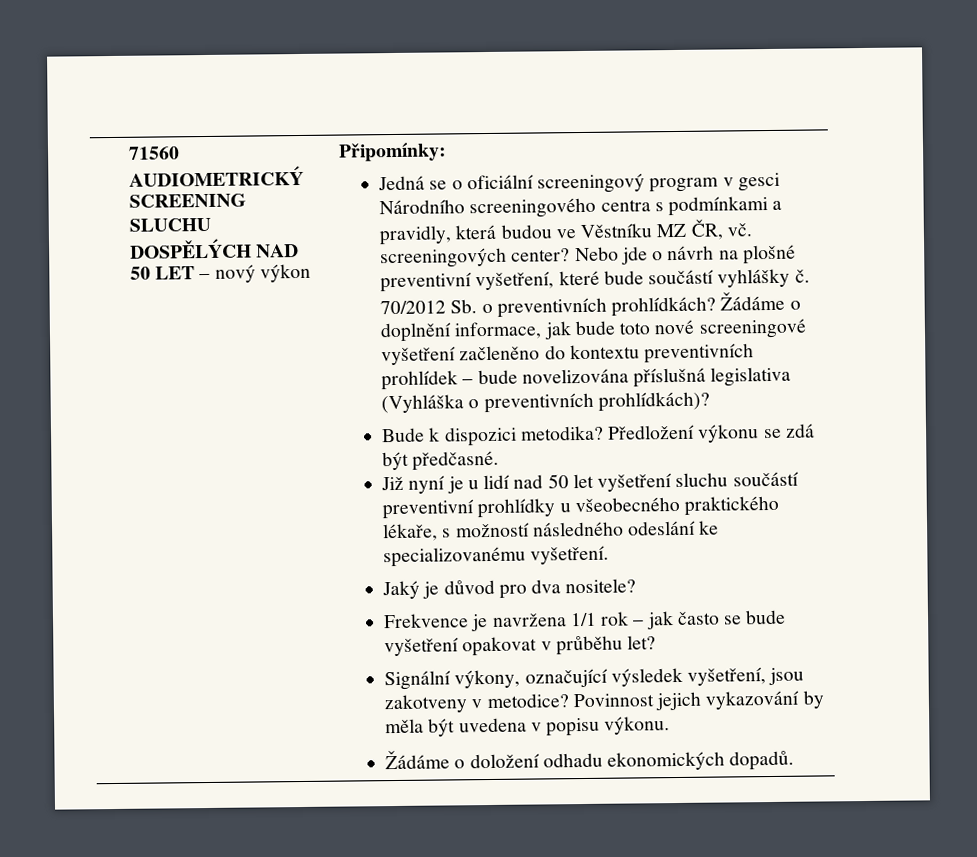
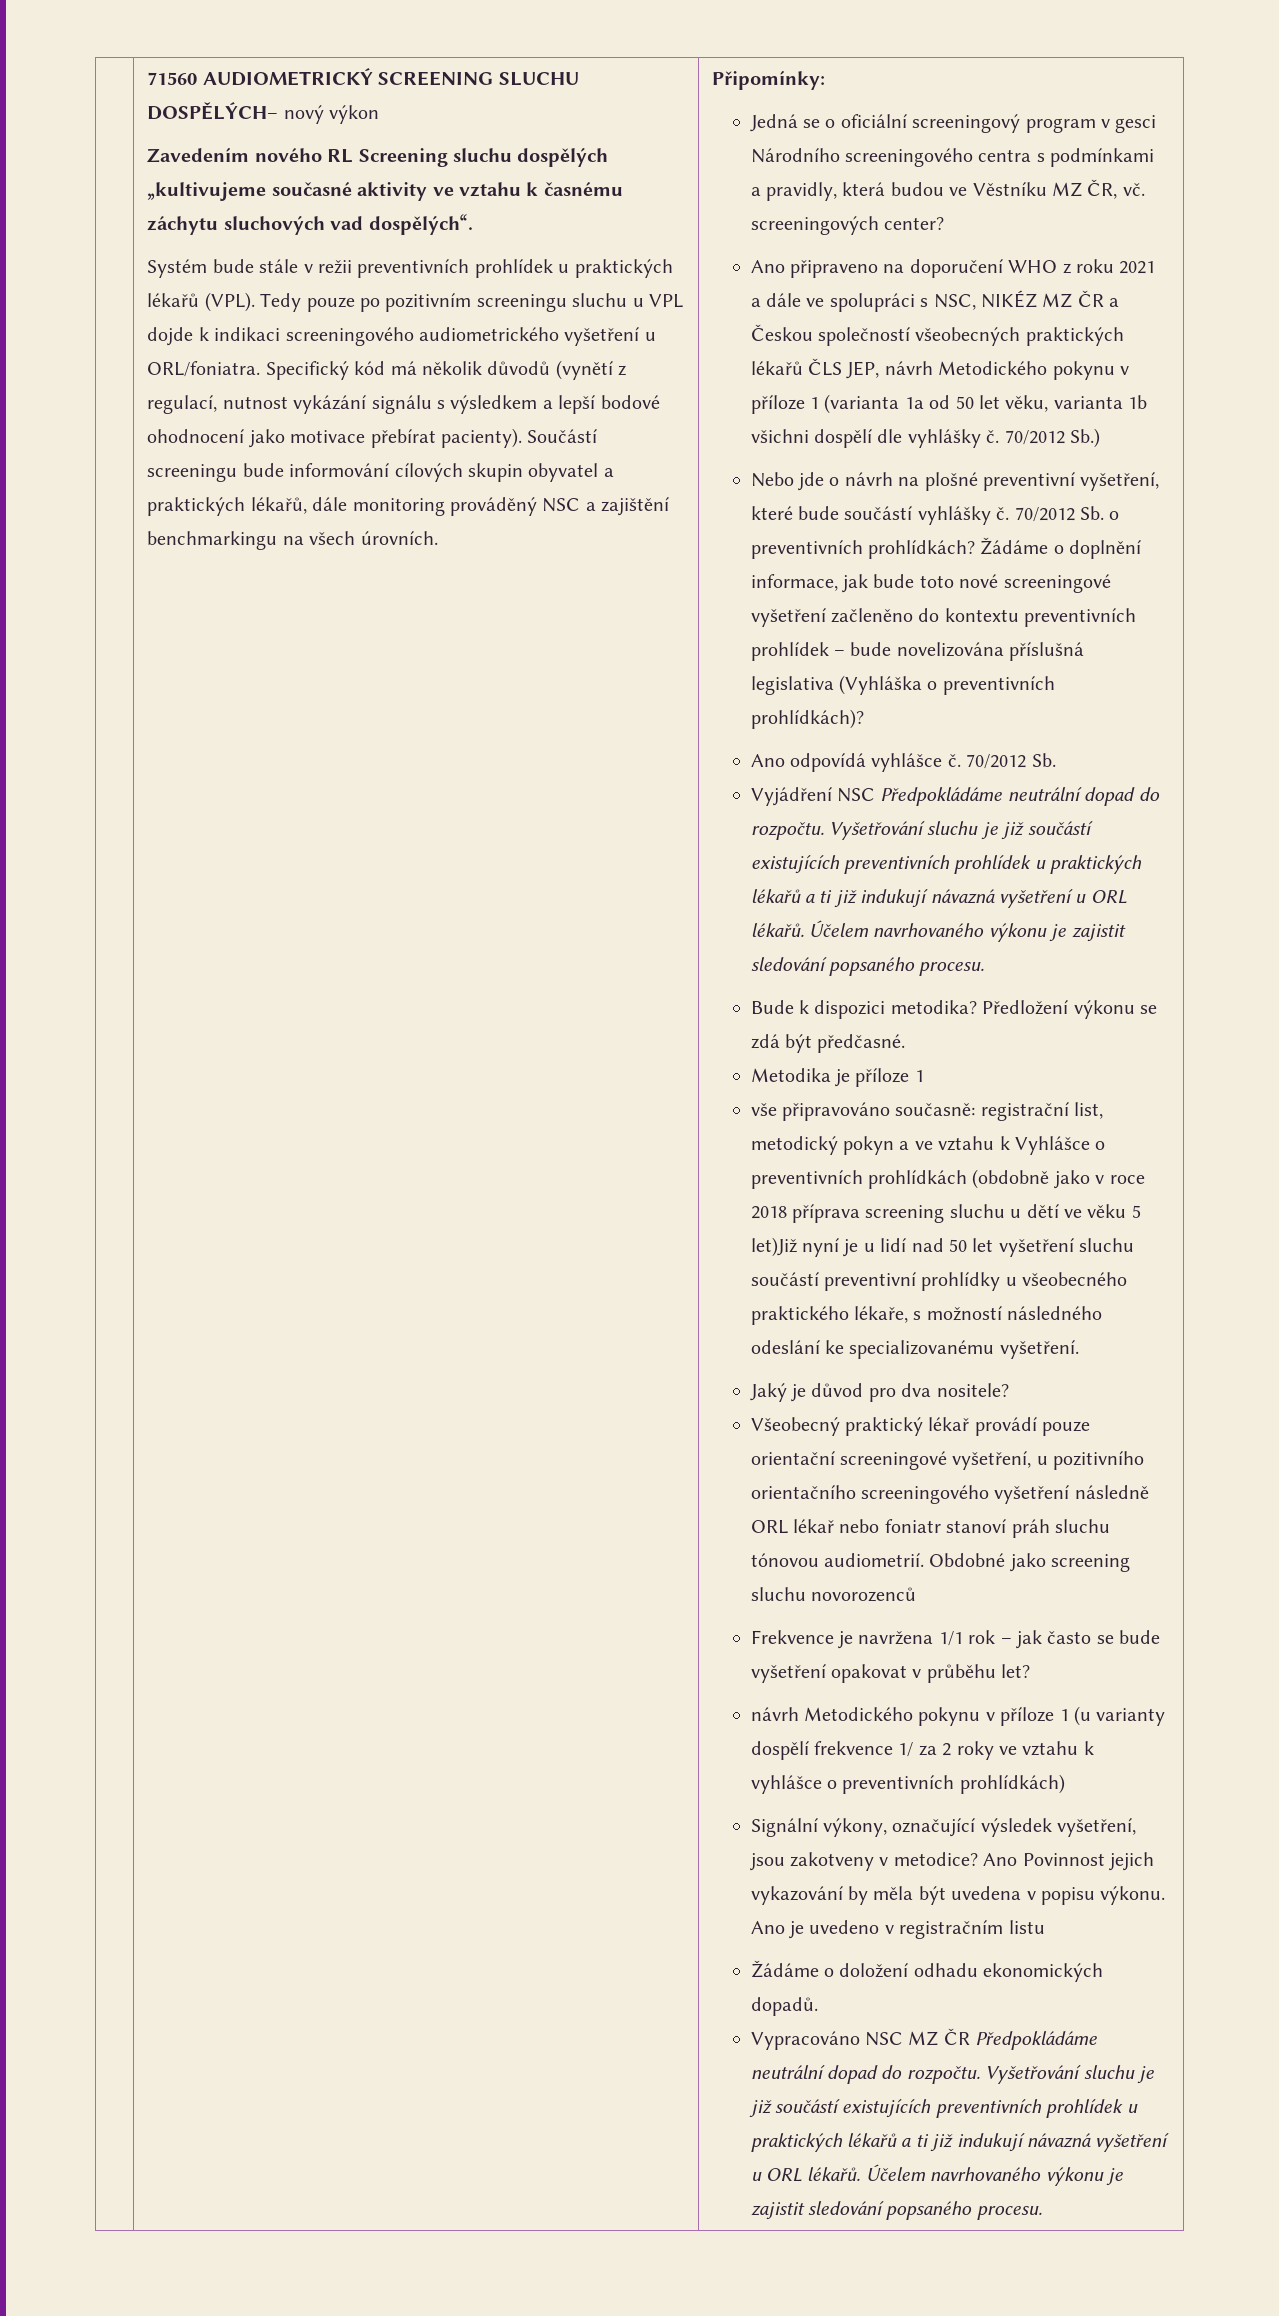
[128,238,300,259] [129,263,311,283] DOSPĚLÝCH NAD 50 LET – nový výkon -> [147,102,380,124] [147,148,609,167] [147,182,623,201] [147,214,473,235] [147,259,673,278] [147,292,684,312] [147,327,656,346] [147,360,627,380] [147,395,660,414] [147,428,598,448] [147,463,614,482] [147,497,670,516] [147,531,438,550] DOSPĚLÝCH– nový výkon // Zavedením nového RL Screening sluchu dospělých „kultivujeme současné aktivity ve vztahu k časnému záchytu sluchových vad dospělých“. // Systém bude stále v režii preventivních prohlídek u praktických lékařů (VPL). Tedy pouze po pozitivním screeningu sluchu u VPL dojde k indikaci screeningového audiometrického vyšetření u ORL/foniatra. Specifický kód má několik důvodů (vynětí z regulací, nutnost vykázání signálu s výsledkem a lepší bodové ohodnocení jako motivace přebírat pacienty). Součástí screeningu bude informování cílových skupin obyvatel a praktických lékařů, dále monitoring prováděný NSC a zajištění benchmarkingu na všech úrovních.
(571, 255) none -> [750,259,1156,278] [750,290,1120,312] [750,324,1124,346] [750,358,1130,380] [750,394,1148,414] [750,428,1101,448] // Ano připraveno na doporučení WHO z roku 2021 a dále ve spolupráci s NSC, NIKÉZ MZ ČR a Českou společností všeobecných praktických lékařů ČLS JEP, návrh Metodického pokynu v příloze 1 (varianta 1a od 50 let věku, varianta 1b všichni dospělí dle vyhlášky č. 70/2012 Sb.) //
(710, 401) none -> [750,753,1056,772] [750,787,1160,806] [750,821,1093,840] [750,855,1143,874] [750,889,1127,908] [750,920,1126,942] [750,957,985,976] // Ano odpovídá vyhlášce č. 70/2012 Sb. // Vyjádření NSC Předpokládáme neutrální dopad do rozpočtu. Vyšetřování sluchu je již součástí existujících preventivních prohlídek u praktických lékařů a ti již indukují návazná vyšetření u ORL lékařů. Účelem navrhovaného výkonu je zajistit sledování popsaného procesu.
[381,476,405,491] Již -> [750,1068,924,1087] [750,1102,1104,1121] [750,1136,1106,1155] [750,1169,1145,1189] [750,1204,1141,1223] [750,1237,797,1257] Metodika je příloze 1 // vše připravováno současně: registrační list, metodický pokyn a ve vztahu k Vyhlášce o preventivních prohlídkách (obdobně jako v roce 2018 příprava screening sluchu u dětí ve věku 5 let)Již
(637, 586) none -> [750,1417,1091,1436] [750,1451,1145,1470] [750,1485,1149,1504] [750,1519,1111,1538] [750,1553,1131,1572] [750,1587,917,1602] // Všeobecný praktický lékař provádí pouze orientační screeningové vyšetření, u pozitivního orientačního screeningového vyšetření následně ORL lékař nebo foniatr stanoví práh sluchu tónovou audiometrií. Obdobné jako screening sluchu novorozenců
(657, 642) none -> [750,1706,1166,1726] [750,1741,1094,1760] [750,1774,1065,1794] // návrh Metodického pokynu v příloze 1 (u varianty dospělí frekvence 1/ za 2 roky ve vztahu k vyhlášce o preventivních prohlídkách)
(569, 701) none -> [983,1853,1018,1866] Ano
(671, 725) none -> [750,1920,1045,1939] Ano je uvedeno v registračním listu
(795, 760) none -> [750,2028,1098,2050] [750,2065,1155,2084] [748,2099,1138,2118] [750,2133,1170,2152] [750,2164,1124,2186] [750,2201,1042,2220] // Vypracováno NSC MZ ČR Předpokládáme neutrální dopad do rozpočtu. Vyšetřování sluchu je již součástí existujících preventivních prohlídek u praktických lékařů a ti již indukují návazná vyšetření u ORL lékařů. Účelem navrhovaného výkonu je zajistit sledování popsaného procesu.

